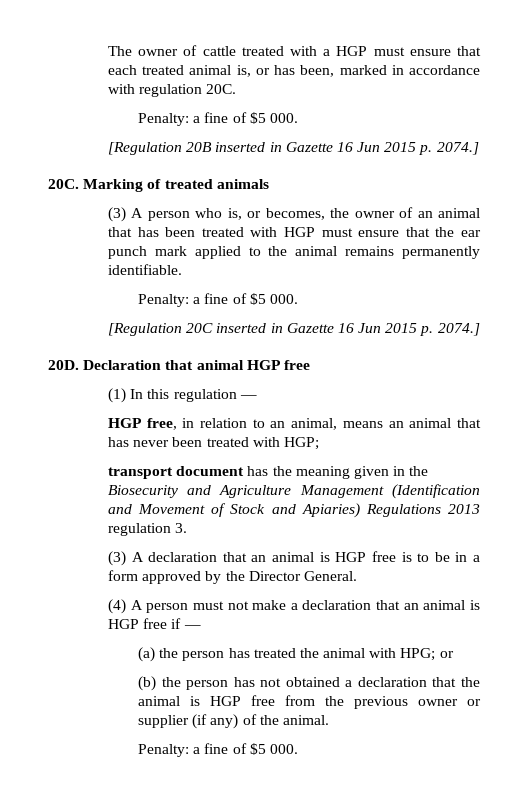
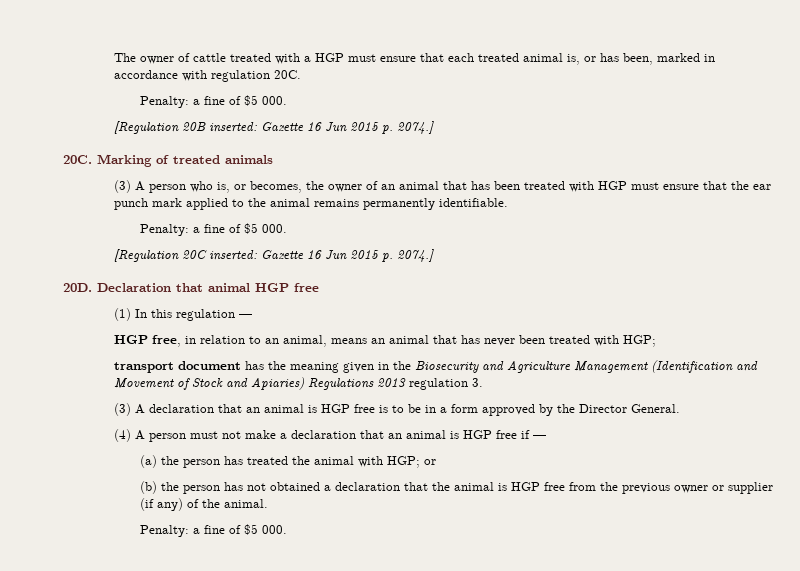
[215,142,282,152] inserted in -> [209,122,258,132] inserted:
[216,323,283,333] inserted in -> [209,250,258,260] inserted:
[400,648,436,661] HPG; -> [386,456,420,468] HGP;

